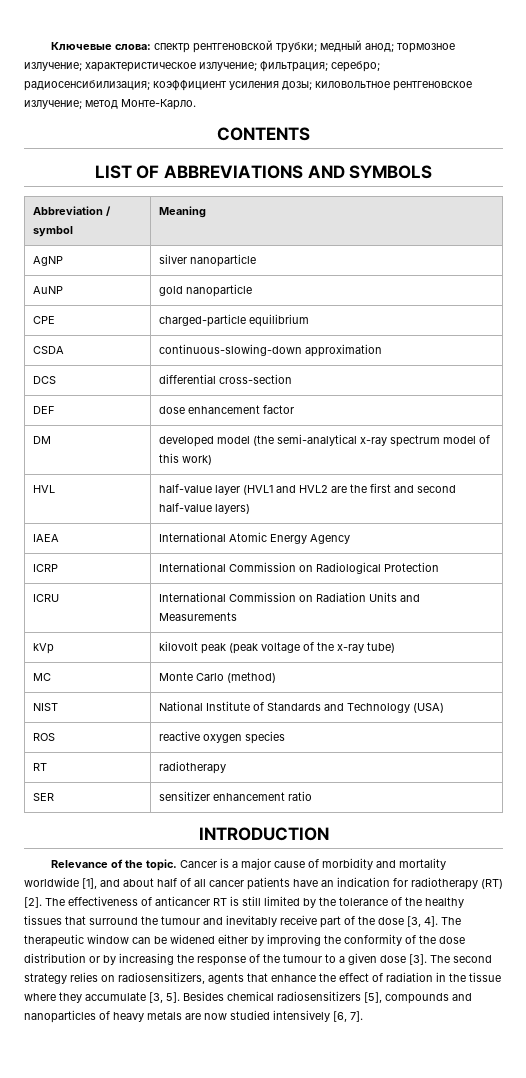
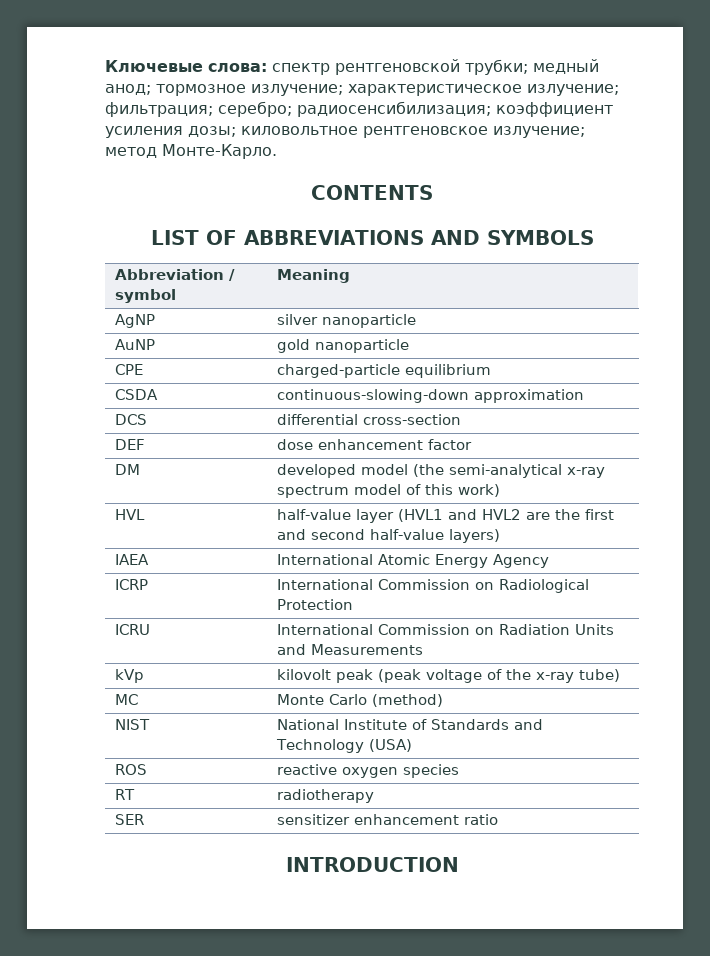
[51,858,447,871] [24,877,503,890] [24,896,464,908] [24,915,461,928] [24,934,465,947] [24,953,492,966] [24,972,501,984] [24,991,472,1004] [24,1010,363,1023] // Relevance of the topic. Cancer is a major cause of morbidity and mortality worldwide [1], and about half of all cancer patients have an indication for radiotherapy (RT) [2]. The effectiveness of anticancer RT is still limited by the tolerance of the healthy tissues that surround the tumour and inevitably receive part of the dose [3, 4]. The therapeutic window can be widened either by improving the conformity of the dose distribution or by increasing the response of the tumour to a given dose [3]. The second strategy relies on radiosensitizers, agents that enhance the effect of radiation in the tissue where they accumulate [3, 5]. Besides chemical radiosensitizers [5], compounds and nanoparticles of heavy metals are now studied intensively [6, 7]. -> (459, 864) none

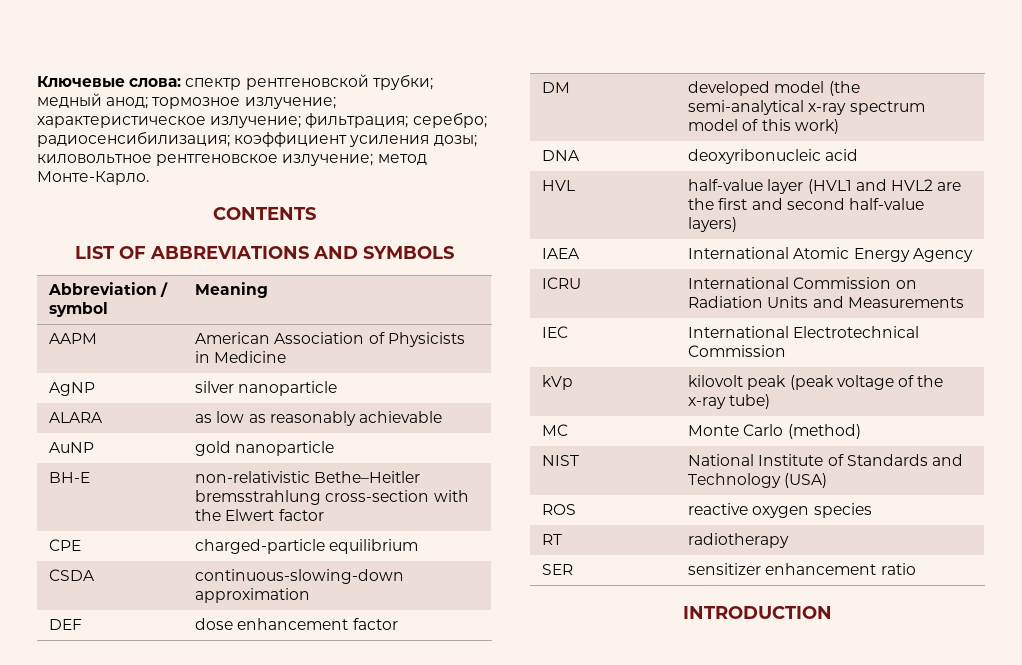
[114,314,155,328] [276,314,416,328] [114,339,155,350] [276,339,409,353] AgNP | silver nanoparticle // AuNP | gold nanoparticle -> [49,333,98,344] [195,332,465,347] [195,351,287,363] [49,382,96,396] [195,381,338,396] [49,412,104,423] [195,411,442,426] [49,442,95,453] [195,441,335,456] [49,472,91,483] [195,471,421,483] [195,490,469,505] [195,509,324,521] AAPM | American Association of Physicists in Medicine // AgNP | silver nanoparticle // ALARA | as low as reasonably achievable // AuNP | gold nanoparticle // BH-E | non-relativistic Bethe–Heitler bremsstrahlung cross-section with the Elwert factor
[114,414,147,425] [276,414,461,425] // DCS | differential cross-section -> (311, 595) none
(500, 490) none -> [542,150,581,161] [688,149,859,164] // DNA | deoxyribonucleic acid
[114,579,148,590] [276,579,589,593] [276,599,353,610] // ICRP | International Commission on Radiological Protection -> (973, 255) none
(423, 649) none -> [542,326,569,338] [688,326,920,338] [688,345,787,357] // IEC | International Electrotechnical Commission

